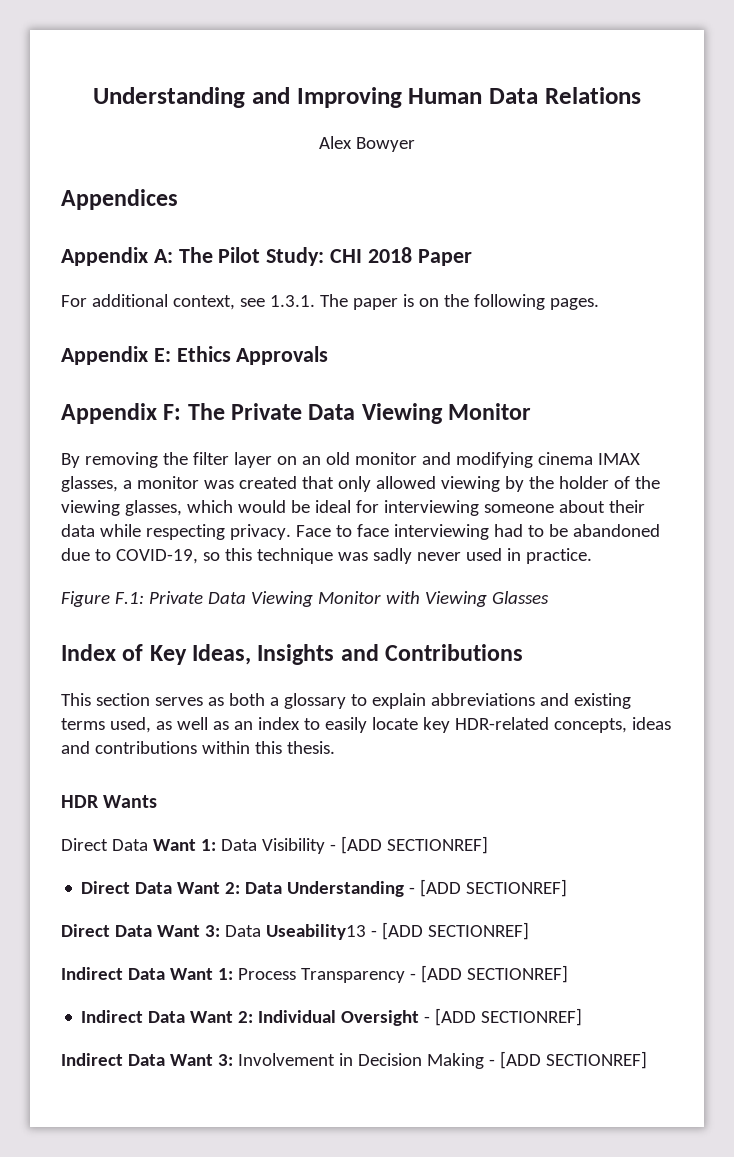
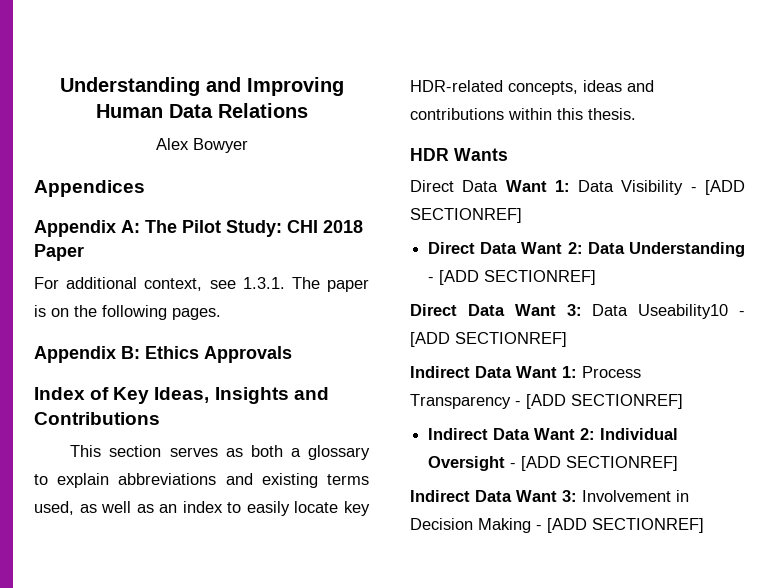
[153,348,171,362] E: -> [121,346,140,359] B:
[61,403,532,424] [61,452,640,468] [61,476,660,492] [61,500,645,516] [61,524,660,540] [61,548,592,564] [61,591,549,607] // Appendix F: The Private Data Viewing Monitor // By removing the filter layer on an old monitor and modifying cinema IMAX glasses, a monitor was created that only allowed viewing by the holder of the viewing glasses, which would be ideal for interviewing someone about their data while respecting privacy. Face to face interviewing had to be abandoned due to COVID-19, so this technique was sadly never used in practice. // Figure F.1: Private Data Viewing Monitor with Viewing Glasses -> (292, 354) none
[265,924,366,940] Useability13 -> [638,304,729,319] Useability10

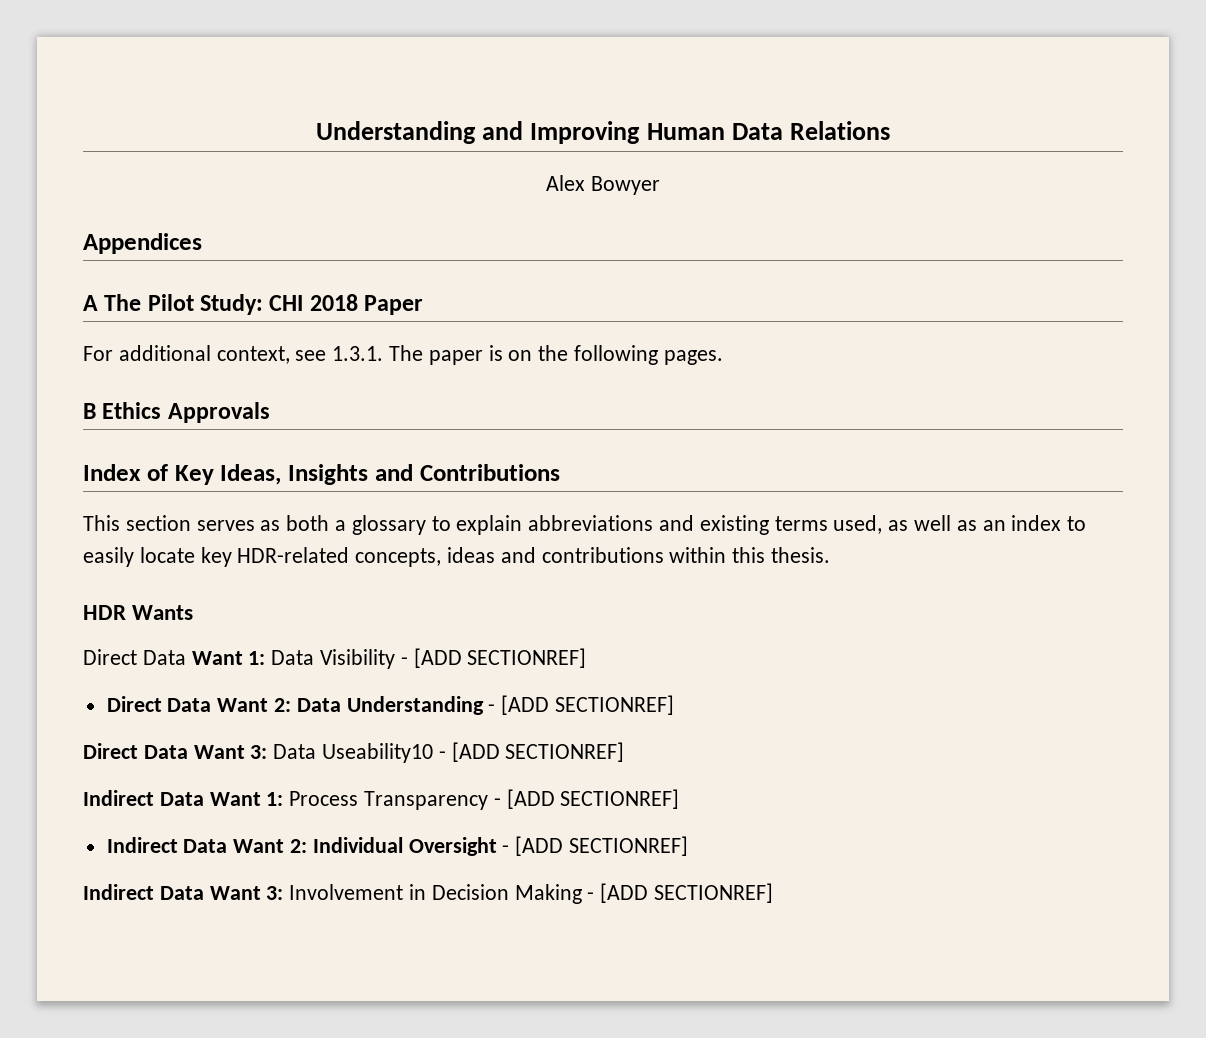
[34,220,140,237] Appendix A: -> [83,295,98,311] A
[34,346,140,363] Appendix B: -> [83,403,96,419] B

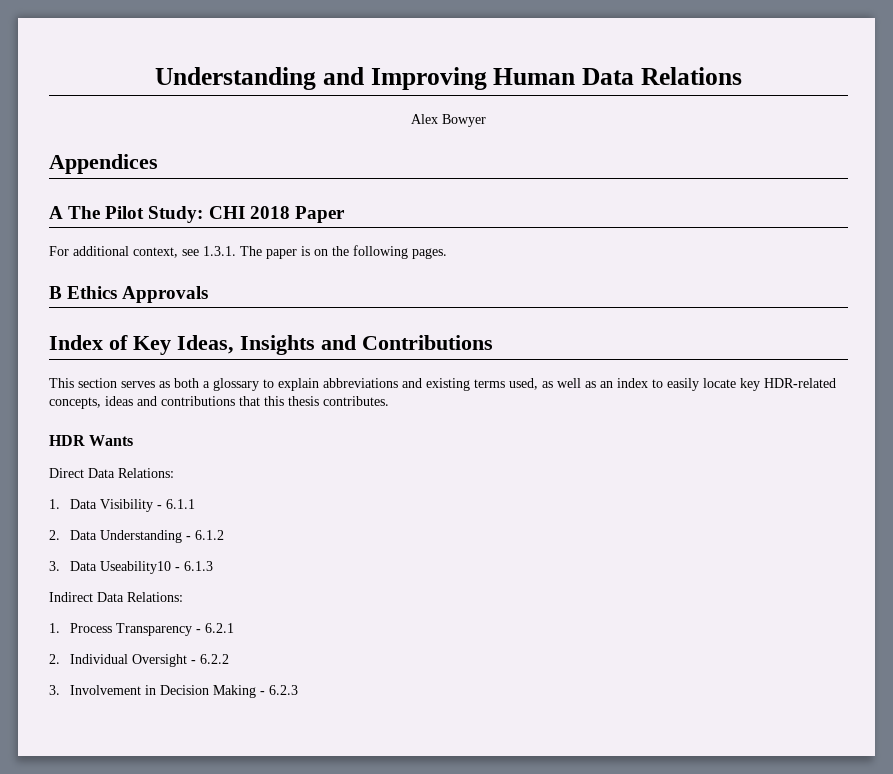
[669,547,831,563] within this thesis. -> [239,396,389,406] that this thesis contributes.
[191,651,266,665] Want 1: -> [118,468,174,478] [49,499,60,509] Relations: // 1.
[413,648,587,668] [106,695,675,715] [83,743,268,759] [ADD SECTIONREF] // Direct Data Want 2: Data Understanding - [ADD SECTIONREF] // Direct Data Want 3: -> [166,499,196,509] [49,530,225,543] [49,561,60,571] 6.1.1 // 2. Data Understanding - 6.1.2 // 3.
[451,742,625,762] [83,790,284,806] [ADD SECTIONREF] // Indirect Data Want 1: -> [184,561,214,571] [49,592,183,602] [49,623,60,633] 6.1.3 // Indirect Data Relations: // 1.
[506,789,680,809] [106,836,689,856] [83,884,284,900] [ADD SECTIONREF] // Indirect Data Want 2: Individual Oversight - [ADD SECTIONREF] // Indirect Data Want 3: -> [205,623,235,633] [49,654,230,667] [49,685,60,695] 6.2.1 // 2. Individual Oversight - 6.2.2 // 3.
[600,883,774,903] [ADD SECTIONREF] -> [269,685,299,695] 6.2.3

